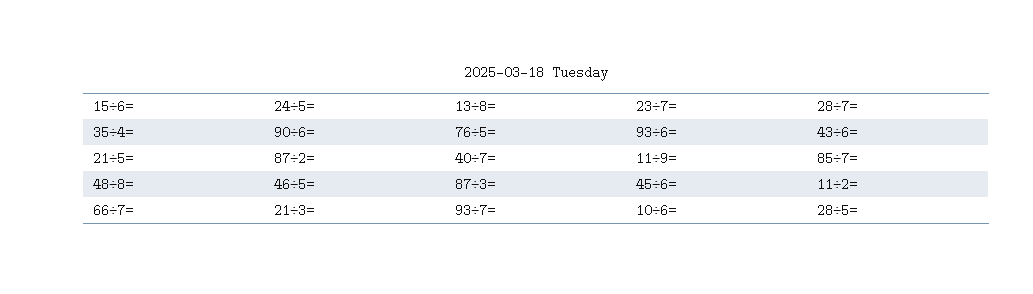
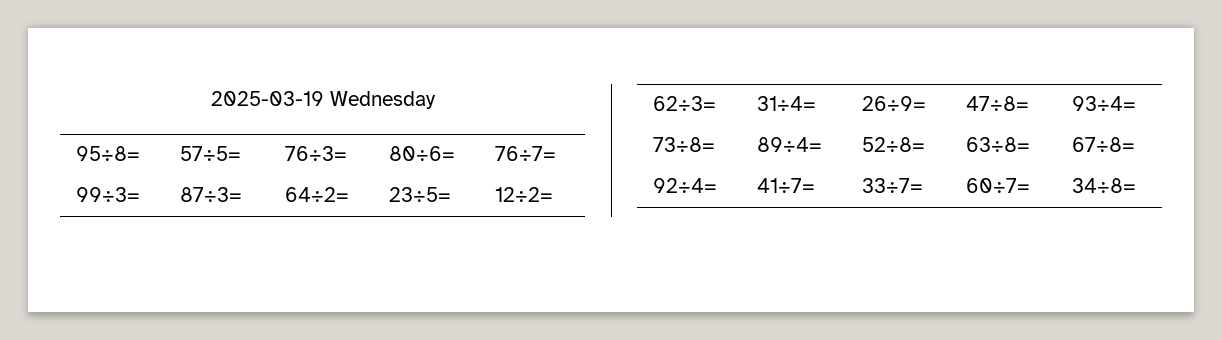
[464,66,608,81] [92,100,133,113] [273,100,314,113] [454,100,495,113] [635,100,676,113] [816,100,857,113] [92,126,133,139] [273,126,314,139] [454,126,495,139] [635,126,676,139] [816,126,857,139] [92,152,133,165] [273,152,314,165] [454,152,495,165] [635,152,676,165] [816,152,857,165] [92,178,133,191] [273,178,314,191] [454,178,495,191] [635,178,676,191] [816,178,857,191] [92,204,133,217] [273,204,314,217] [454,204,495,217] [635,204,676,217] [816,204,857,217] 2025-03-18 Tuesday // 15÷6= | 24÷5= | 13÷8= | 23÷7= | 28÷7= // 35÷4= | 90÷6= | 76÷5= | 93÷6= | 43÷6= // 21÷5= | 87÷2= | 40÷7= | 11÷9= | 85÷7= // 48÷8= | 46÷5= | 87÷3= | 45÷6= | 11÷2= // 66÷7= | 21÷3= | 93÷7= | 10÷6= | 28÷5= -> [210,91,436,109] [75,146,140,161] [179,146,241,161] [284,146,347,161] [388,146,455,161] [494,146,556,161] [75,187,140,202] [179,187,242,202] [284,187,349,202] [388,187,451,202] [494,187,553,202] [652,96,716,111] [756,96,816,111] [861,96,926,111] [965,96,1029,111] [1071,96,1136,111] [652,137,715,152] [756,137,822,152] [861,137,925,152] [965,137,1030,152] [1071,137,1135,152] [652,178,717,193] [756,178,815,193] [861,178,923,193] [965,178,1030,193] [1071,178,1136,193] 2025-03-19 Wednesday // 95÷8= | 57÷5= | 76÷3= | 80÷6= | 76÷7= // 99÷3= | 87÷3= | 64÷2= | 23÷5= | 12÷2= // 62÷3= | 31÷4= | 26÷9= | 47÷8= | 93÷4= // 73÷8= | 89÷4= | 52÷8= | 63÷8= | 67÷8= // 92÷4= | 41÷7= | 33÷7= | 60÷7= | 34÷8=

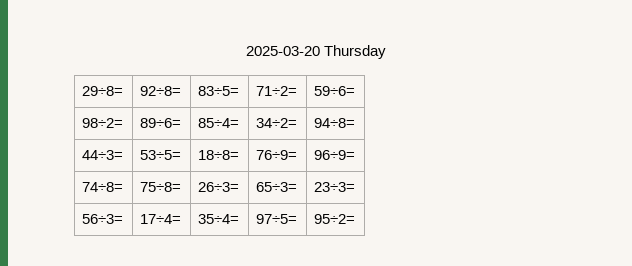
[210,91,436,109] [75,146,140,161] [179,146,241,161] [284,146,347,161] [388,146,455,161] [494,146,556,161] [75,187,140,202] [179,187,242,202] [284,187,349,202] [388,187,451,202] [494,187,553,202] [652,96,716,111] [756,96,816,111] [861,96,926,111] [965,96,1029,111] [1071,96,1136,111] [652,137,715,152] [756,137,822,152] [861,137,925,152] [965,137,1030,152] [1071,137,1135,152] [652,178,717,193] [756,178,815,193] [861,178,923,193] [965,178,1030,193] [1071,178,1136,193] 2025-03-19 Wednesday // 95÷8= | 57÷5= | 76÷3= | 80÷6= | 76÷7= // 99÷3= | 87÷3= | 64÷2= | 23÷5= | 12÷2= // 62÷3= | 31÷4= | 26÷9= | 47÷8= | 93÷4= // 73÷8= | 89÷4= | 52÷8= | 63÷8= | 67÷8= // 92÷4= | 41÷7= | 33÷7= | 60÷7= | 34÷8= -> [245,45,387,59] [82,86,124,96] [140,86,182,96] [198,86,240,96] [256,86,298,96] [314,86,356,96] [82,118,124,128] [140,118,182,128] [198,118,240,128] [256,118,298,128] [314,118,356,128] [82,150,124,160] [140,150,182,160] [198,150,240,160] [256,150,298,160] [314,150,356,160] [82,182,124,192] [140,182,182,192] [198,182,240,192] [256,182,298,192] [314,182,356,192] [82,214,124,224] [140,214,182,224] [198,214,240,224] [256,214,298,224] [314,214,356,224] 2025-03-20 Thursday // 29÷8= | 92÷8= | 83÷5= | 71÷2= | 59÷6= // 98÷2= | 89÷6= | 85÷4= | 34÷2= | 94÷8= // 44÷3= | 53÷5= | 18÷8= | 76÷9= | 96÷9= // 74÷8= | 75÷8= | 26÷3= | 65÷3= | 23÷3= // 56÷3= | 17÷4= | 35÷4= | 97÷5= | 95÷2=

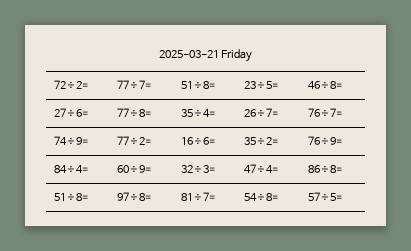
[245,45,387,59] [82,86,124,96] [140,86,182,96] [198,86,240,96] [256,86,298,96] [314,86,356,96] [82,118,124,128] [140,118,182,128] [198,118,240,128] [256,118,298,128] [314,118,356,128] [82,150,124,160] [140,150,182,160] [198,150,240,160] [256,150,298,160] [314,150,356,160] [82,182,124,192] [140,182,182,192] [198,182,240,192] [256,182,298,192] [314,182,356,192] [82,214,124,224] [140,214,182,224] [198,214,240,224] [256,214,298,224] [314,214,356,224] 2025-03-20 Thursday // 29÷8= | 92÷8= | 83÷5= | 71÷2= | 59÷6= // 98÷2= | 89÷6= | 85÷4= | 34÷2= | 94÷8= // 44÷3= | 53÷5= | 18÷8= | 76÷9= | 96÷9= // 74÷8= | 75÷8= | 26÷3= | 65÷3= | 23÷3= // 56÷3= | 17÷4= | 35÷4= | 97÷5= | 95÷2= -> [158,49,253,62] [53,80,88,89] [116,80,151,89] [180,81,215,89] [243,81,278,89] [307,81,342,89] [53,108,88,117] [116,108,151,117] [180,109,215,117] [243,108,278,117] [307,108,342,117] [53,136,88,145] [116,136,151,145] [180,137,215,145] [243,137,278,145] [307,136,342,145] [53,165,88,173] [116,165,151,173] [180,165,215,173] [243,164,278,173] [307,165,342,173] [53,193,88,201] [116,192,151,201] [180,192,215,201] [243,193,278,201] [307,192,342,201] 2025-03-21 Friday // 72÷2= | 77÷7= | 51÷8= | 23÷5= | 46÷8= // 27÷6= | 77÷8= | 35÷4= | 26÷7= | 76÷7= // 74÷9= | 77÷2= | 16÷6= | 35÷2= | 76÷9= // 84÷4= | 60÷9= | 32÷3= | 47÷4= | 86÷8= // 51÷8= | 97÷8= | 81÷7= | 54÷8= | 57÷5=

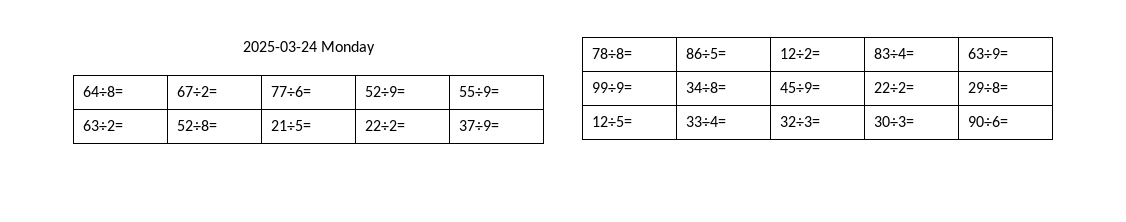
[158,49,253,62] [53,80,88,89] [116,80,151,89] [180,81,215,89] [243,81,278,89] [307,81,342,89] [53,108,88,117] [116,108,151,117] [180,109,215,117] [243,108,278,117] [307,108,342,117] [53,136,88,145] [116,136,151,145] [180,137,215,145] [243,137,278,145] [307,136,342,145] [53,165,88,173] [116,165,151,173] [180,165,215,173] [243,164,278,173] [307,165,342,173] [53,193,88,201] [116,192,151,201] [180,192,215,201] [243,193,278,201] [307,192,342,201] 2025-03-21 Friday // 72÷2= | 77÷7= | 51÷8= | 23÷5= | 46÷8= // 27÷6= | 77÷8= | 35÷4= | 26÷7= | 76÷7= // 74÷9= | 77÷2= | 16÷6= | 35÷2= | 76÷9= // 84÷4= | 60÷9= | 32÷3= | 47÷4= | 86÷8= // 51÷8= | 97÷8= | 81÷7= | 54÷8= | 57÷5= -> [242,41,376,55] [83,86,124,97] [177,86,218,97] [271,86,312,97] [365,86,406,97] [459,86,500,97] [83,120,124,131] [177,120,218,131] [271,120,312,131] [365,120,406,131] [459,120,500,131] [592,48,633,59] [686,48,727,59] [780,48,821,59] [874,48,915,59] [968,48,1009,59] [592,82,633,93] [686,82,727,93] [780,82,821,93] [874,82,915,93] [968,82,1009,93] [592,116,633,127] [686,116,727,127] [780,116,821,127] [874,116,915,127] [968,116,1009,127] 2025-03-24 Monday // 64÷8= | 67÷2= | 77÷6= | 52÷9= | 55÷9= // 63÷2= | 52÷8= | 21÷5= | 22÷2= | 37÷9= // 78÷8= | 86÷5= | 12÷2= | 83÷4= | 63÷9= // 99÷9= | 34÷8= | 45÷9= | 22÷2= | 29÷8= // 12÷5= | 33÷4= | 32÷3= | 30÷3= | 90÷6=

